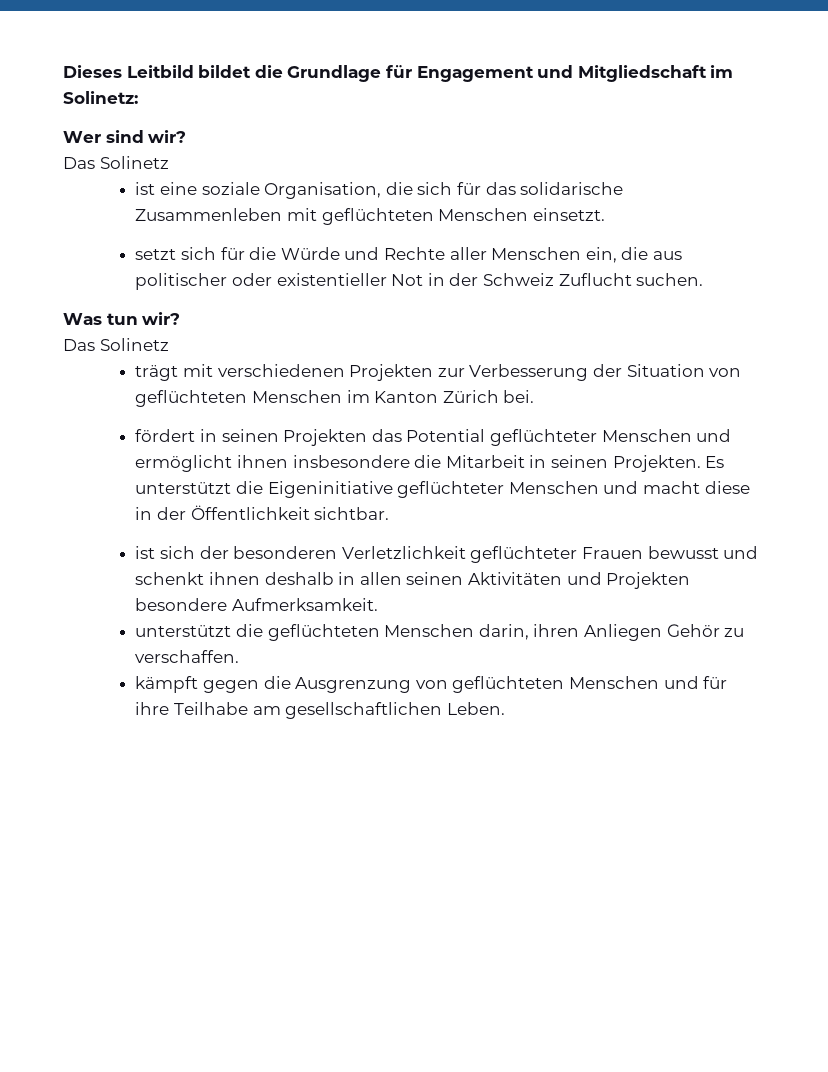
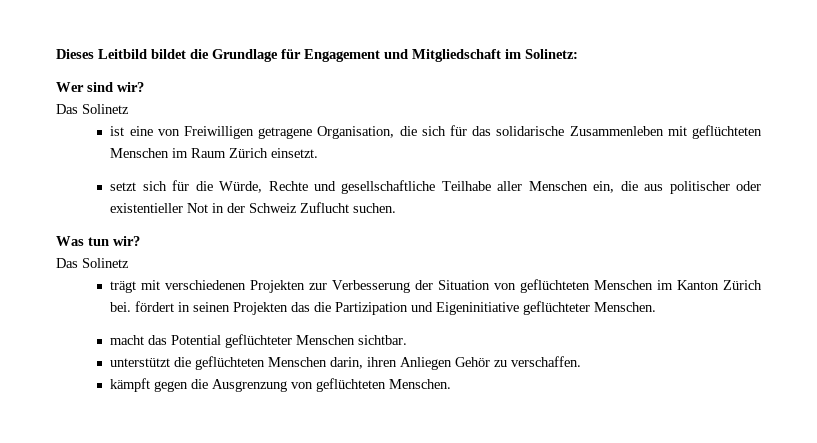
[201,182,260,195] soziale -> [157,126,313,139] von Freiwilligen getragene
(529, 214) none -> [172,148,269,158] im Raum Zürich
[280,247,445,260] Würde und Rechte -> [219,180,491,194] Würde, Rechte und gesellschaftliche Teilhabe
(535, 396) // -> (132, 307) none
[406,429,732,446] [135,455,725,472] [135,481,750,498] [135,505,390,520] [135,546,759,563] [135,572,691,589] [135,598,378,611] Potential geflüchteter Menschen und ermöglicht ihnen insbesondere die Mitarbeit in seinen Projekten. Es unterstützt die Eigeninitiative geflüchteter Menschen und macht diese in der Öffentlichkeit sichtbar. // ist sich der besonderen Verletzlichkeit geflüchteter Frauen bewusst und schenkt ihnen deshalb in allen seinen Aktivitäten und Projekten besondere Aufmerksamkeit. -> [314,301,657,315] [110,334,408,348] die Partizipation und Eigeninitiative geflüchteter Menschen. // macht das Potential geflüchteter Menschen sichtbar.
[568,676,728,689] [135,702,505,719] Menschen und für ihre Teilhabe am gesellschaftlichen Leben. -> [389,379,452,389] Menschen.

